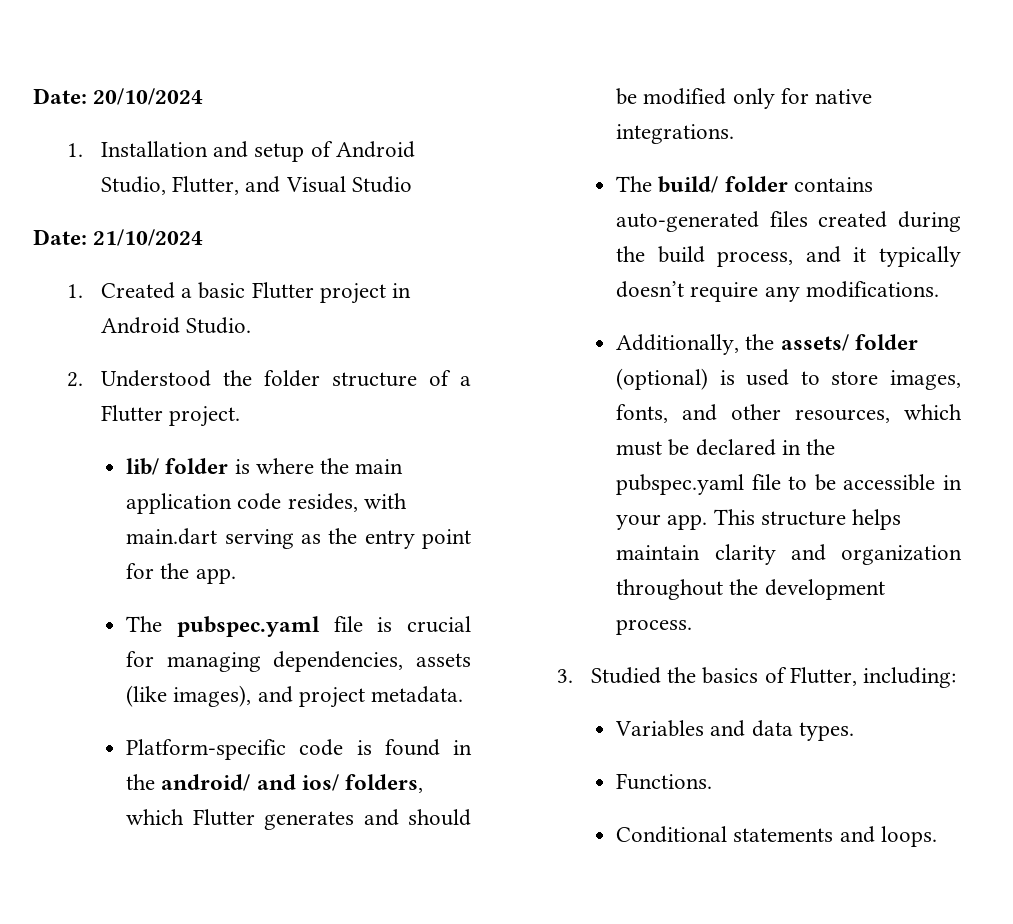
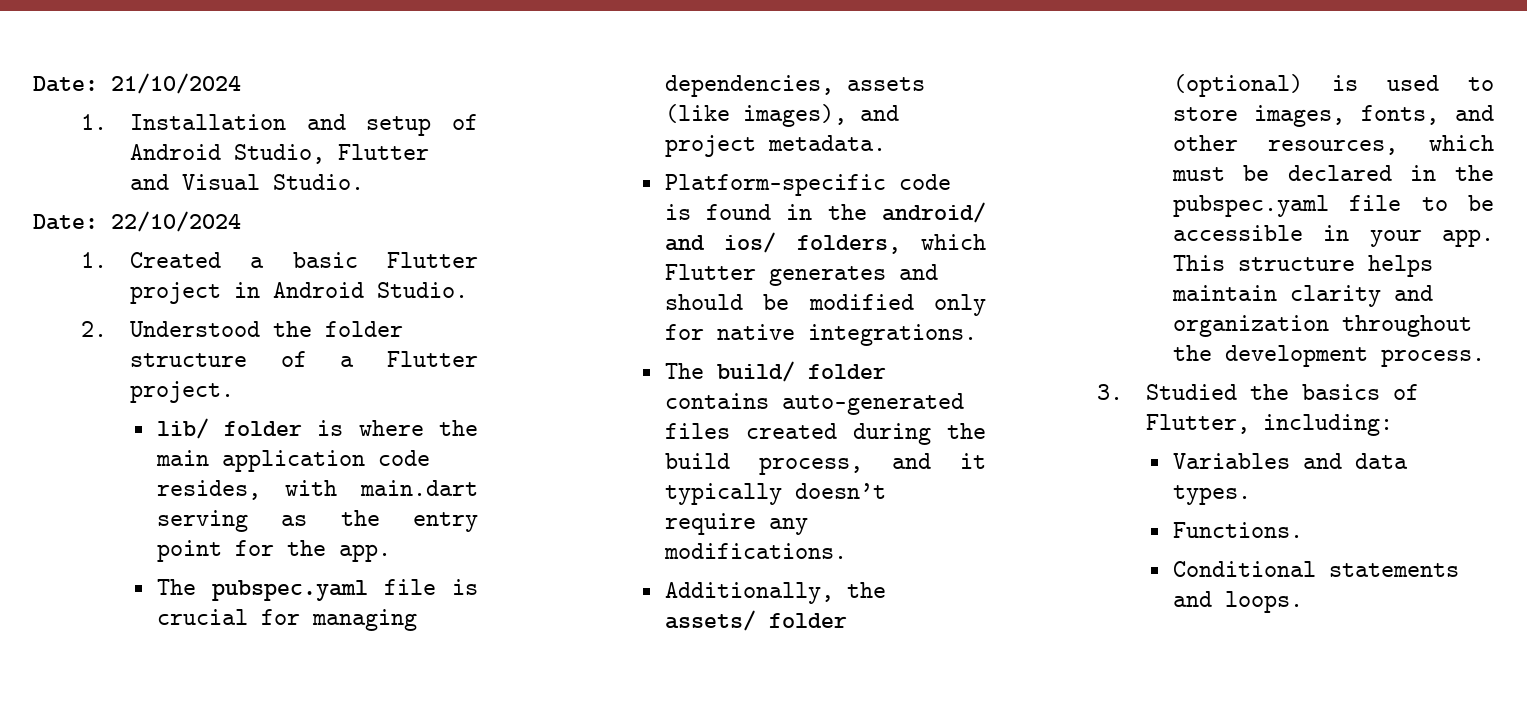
[33,88,204,105] Date: 20/10/2024 -> [33,73,241,94] Date: 21/10/2024
[172,176,240,195] Flutter, -> [337,144,429,160] Flutter
[351,176,412,193] [33,229,204,246] Studio // Date: 21/10/2024 -> [272,174,364,190] [33,211,241,232] Studio. // Date: 22/10/2024

